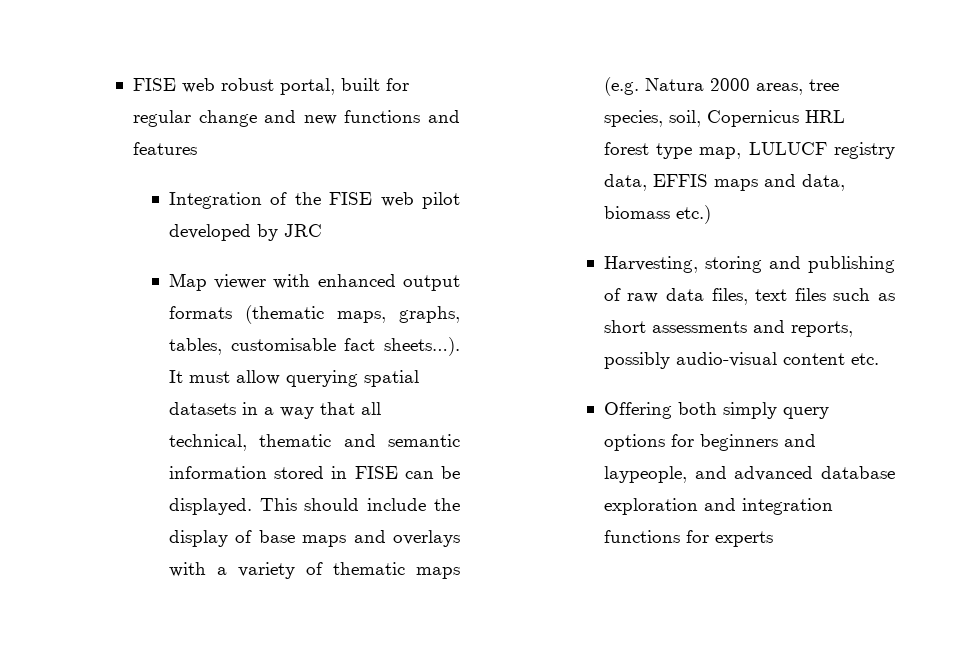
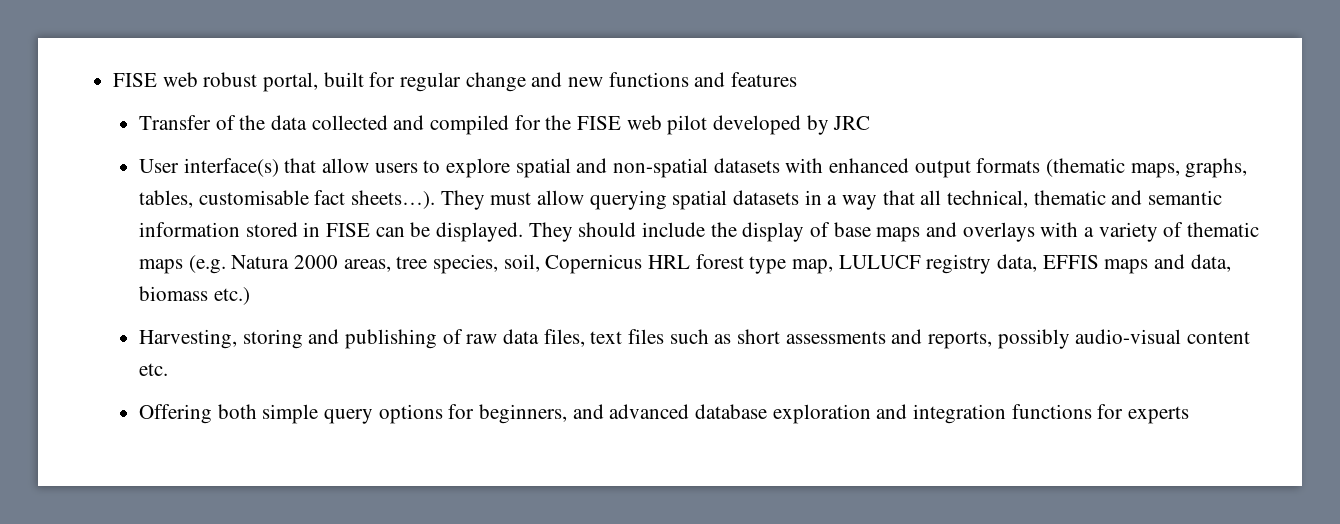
[168,192,262,209] Integration -> [138,115,211,130] Transfer
(321, 198) none -> [271,115,572,135] data collected and compiled for the
[168,273,267,291] Map viewer -> [138,158,780,178] User interface(s) that allow users to explore spatial and non-spatial datasets
[168,370,183,383] It -> [440,190,485,210] They
[259,498,297,511] This -> [528,222,573,242] They
[722,402,777,419] simply -> [262,404,319,424] simple
[699,434,816,451] [603,466,687,483] beginners and laypeople, -> [479,404,568,424] beginners,

